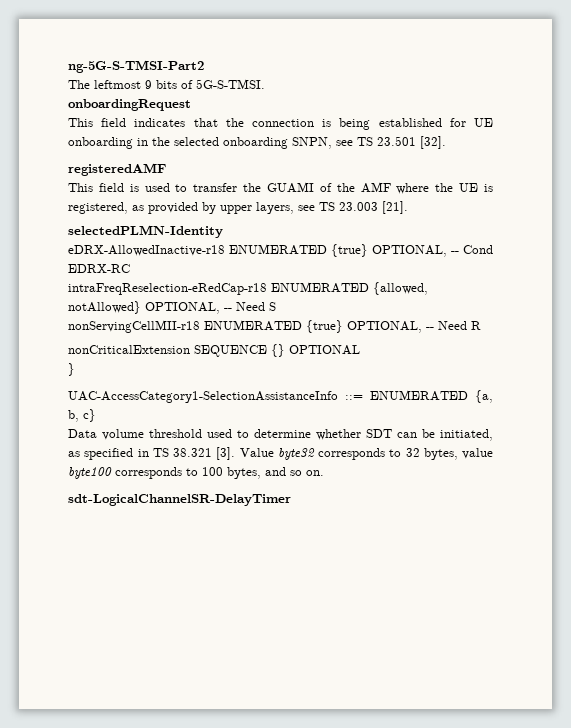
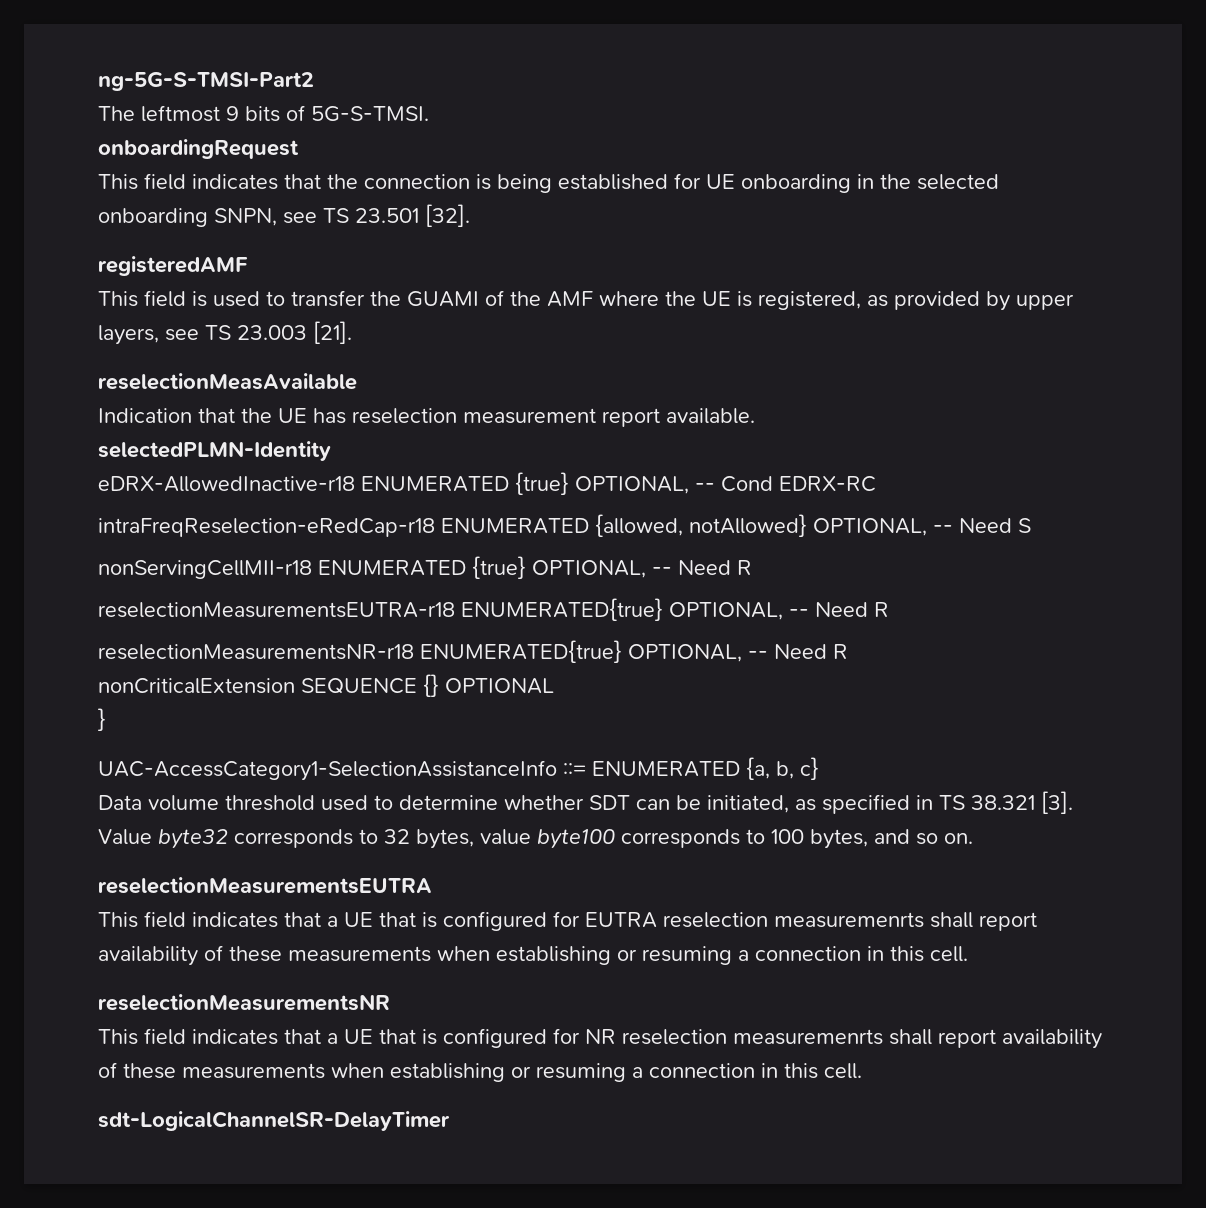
(408, 207) none -> [98,373,357,390] [98,408,755,427] // reselectionMeasAvailable // Indication that the UE has reselection measurement report available.
(481, 325) none -> [98,598,889,621] [98,640,848,663] // reselectionMeasurementsEUTRA-r18 ENUMERATED{true} OPTIONAL, -- Need R // reselectionMeasurementsNR-r18 ENUMERATED{true} OPTIONAL, -- Need R
(324, 473) none -> [98,877,432,894] [98,911,1037,931] [98,945,968,966] [98,994,390,1011] [98,1028,1102,1049] [98,1062,862,1082] // reselectionMeasurementsEUTRA // This field indicates that a UE that is configured for EUTRA reselection measuremenrts shall report availability of these measurements when establishing or resuming a connection in this cell. // reselectionMeasurementsNR // This field indicates that a UE that is configured for NR reselection measuremenrts shall report availability of these measurements when establishing or resuming a connection in this cell.

